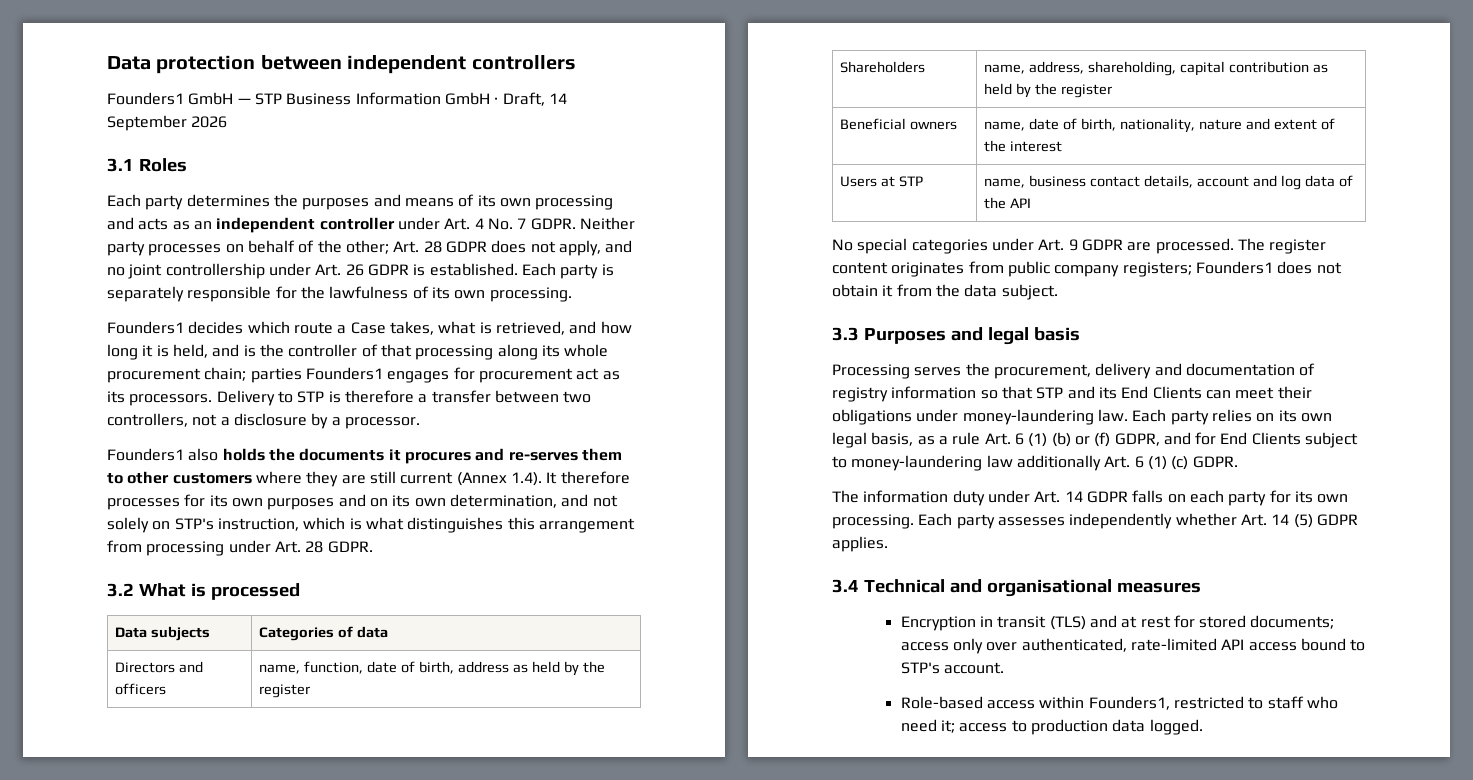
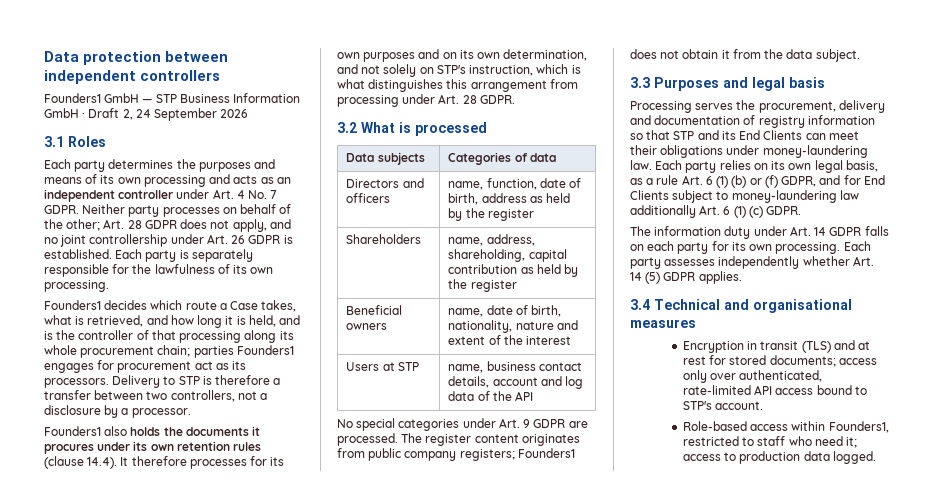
[502,92,567,106] Draft, 14 -> [88,108,151,120] Draft 2, 24
[475,448,622,461] [107,471,542,487] and re-serves them to other customers where they are still current (Annex 1.4). -> [97,441,262,451] [44,456,118,469] under its own retention rules (clause 14.4).

